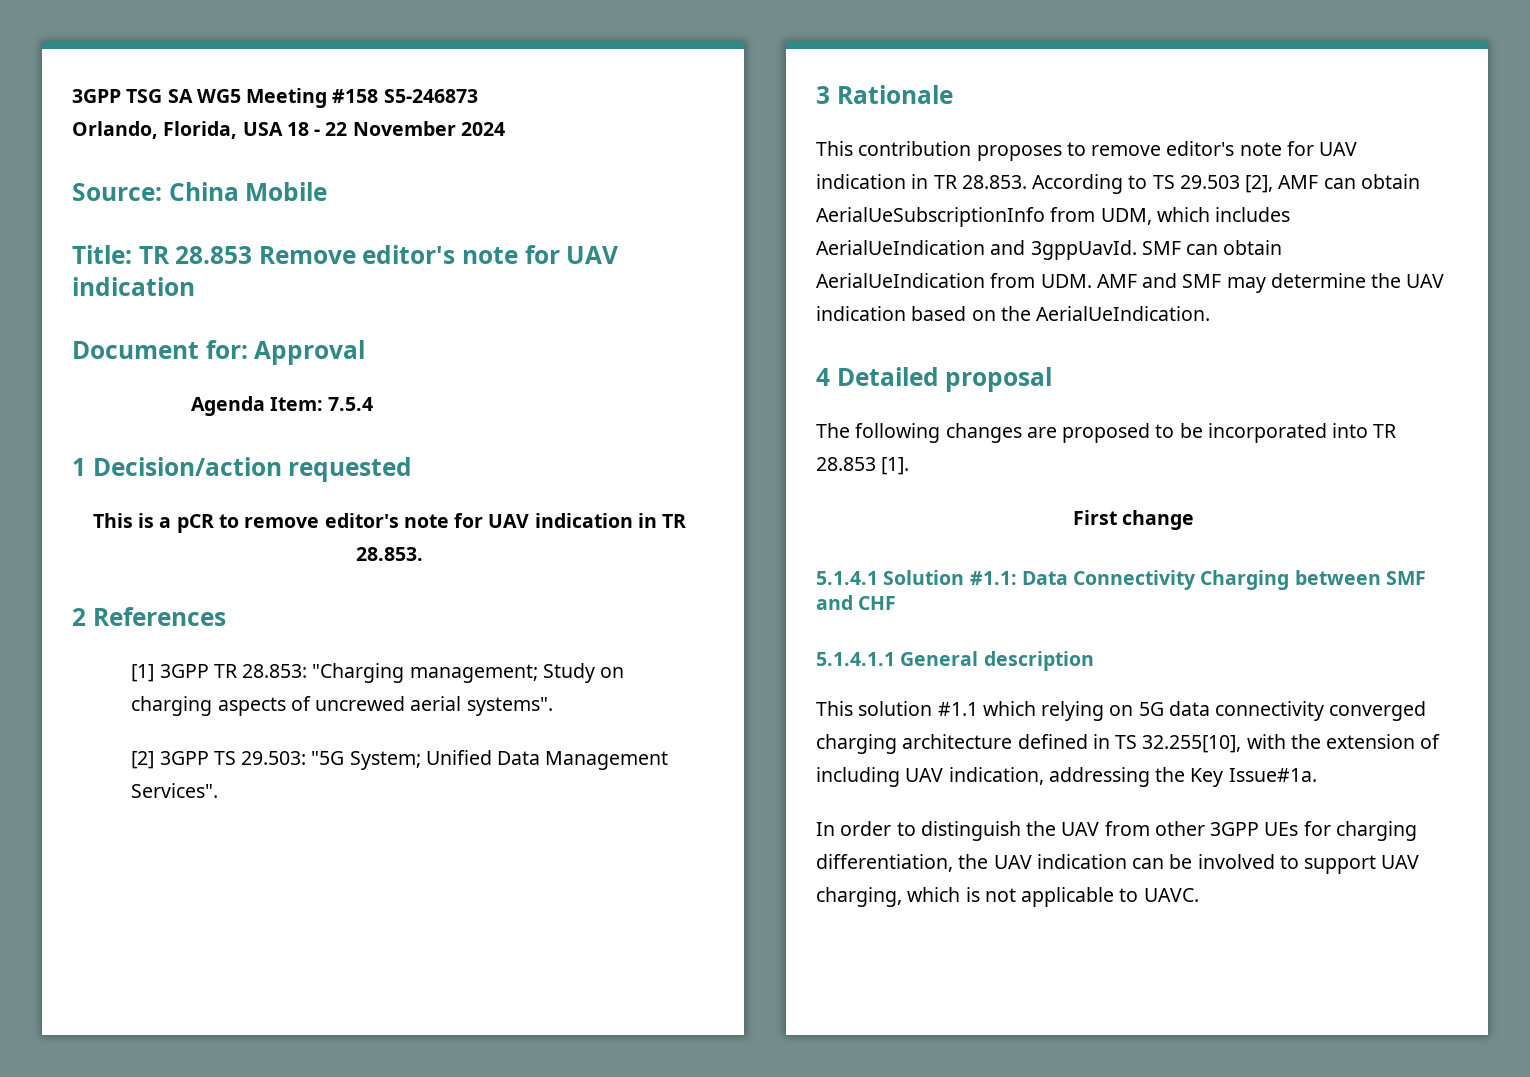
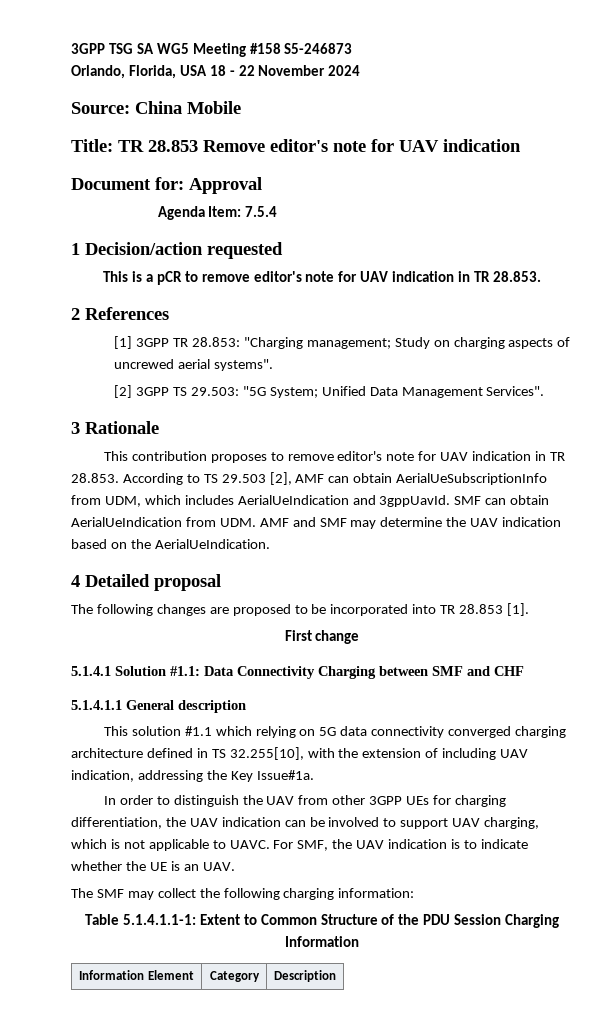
(1199, 895) none -> [273,839,528,851] [71,861,235,871] [71,888,415,900] [84,914,560,928] [285,936,359,947] [79,970,194,980] [209,971,260,982] [274,970,336,982] For SMF, the UAV indication is to indicate whether the UE is an UAV. // The SMF may collect the following charging information: // Table 5.1.4.1.1-1: Extent to Common Structure of the PDU Session Charging Information // Information Element | Category | Description

